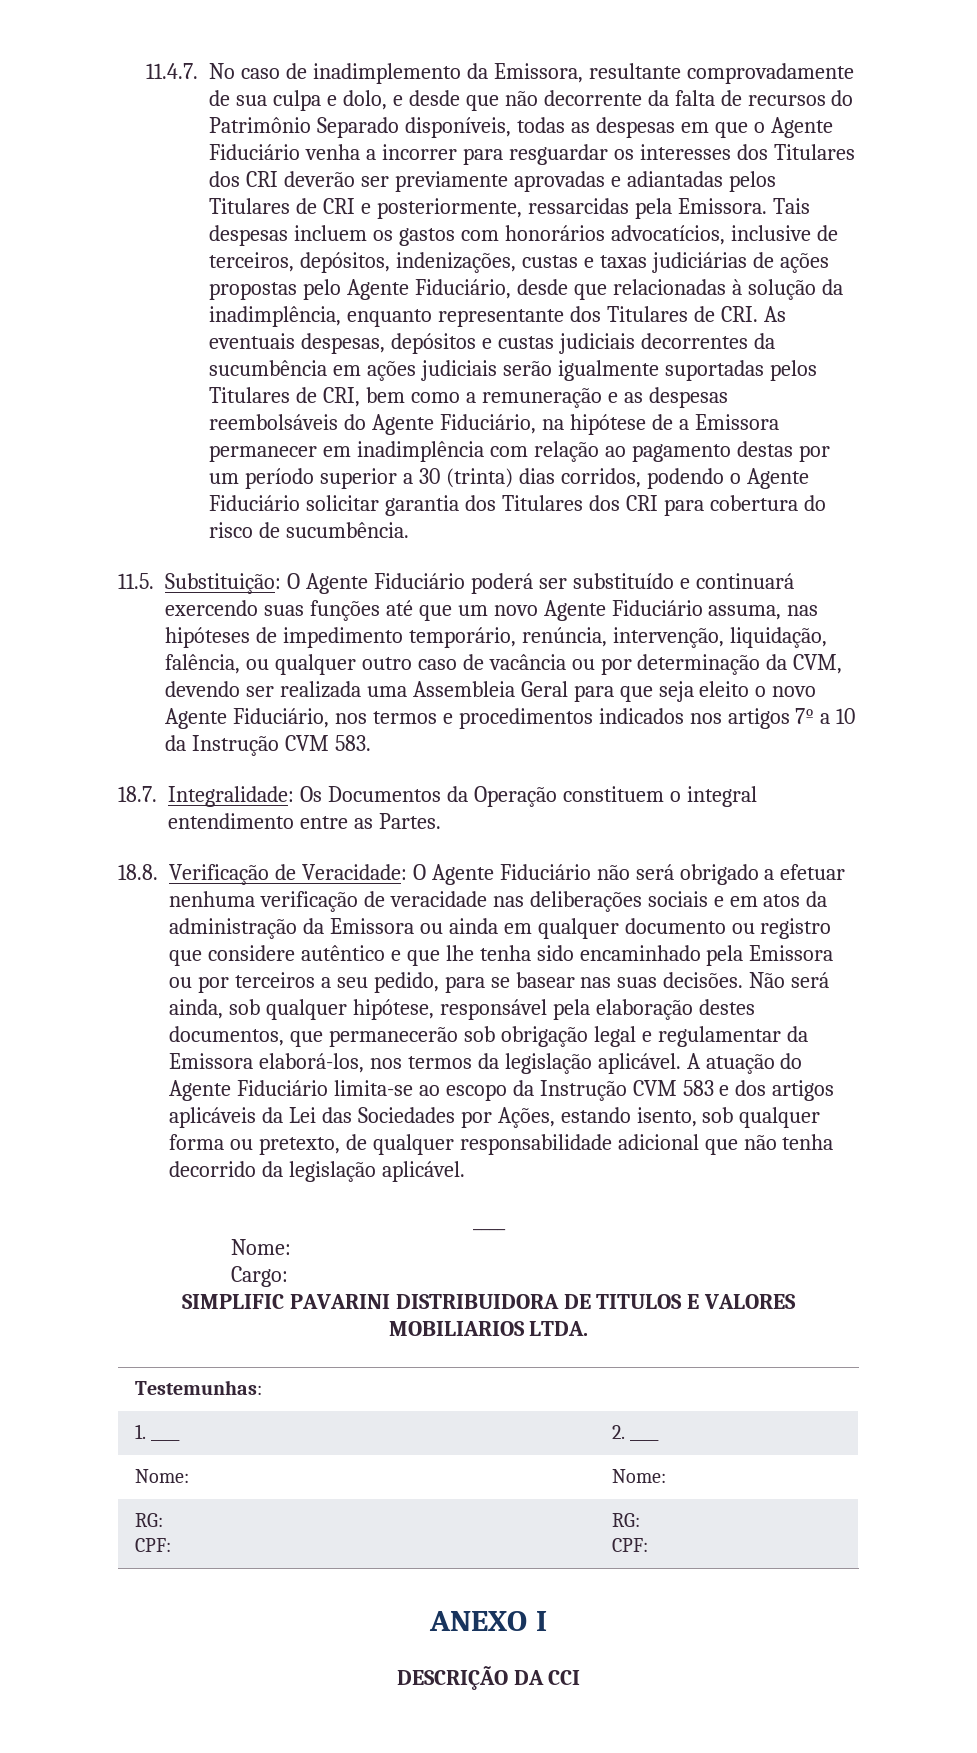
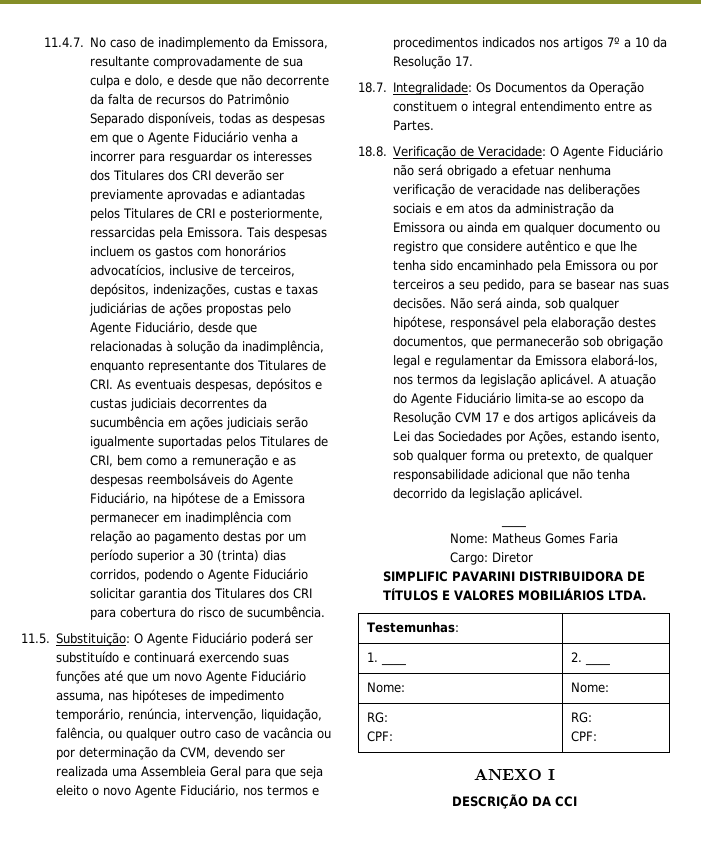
[191,735,371,756] Instrução CVM 583. -> [393,55,474,69] Resolução 17.
[539,1080,714,1101] Instrução CVM 583 -> [393,411,500,425] Resolução CVM 17
(292, 1247) none -> [492,533,619,544] Matheus Gomes Faria
(289, 1276) none -> [492,552,534,563] Diretor
[596,1294,683,1309] TITULOS -> [382,588,438,601] TÍTULOS
[388,1321,525,1336] MOBILIARIOS -> [517,588,604,601] MOBILIÁRIOS

